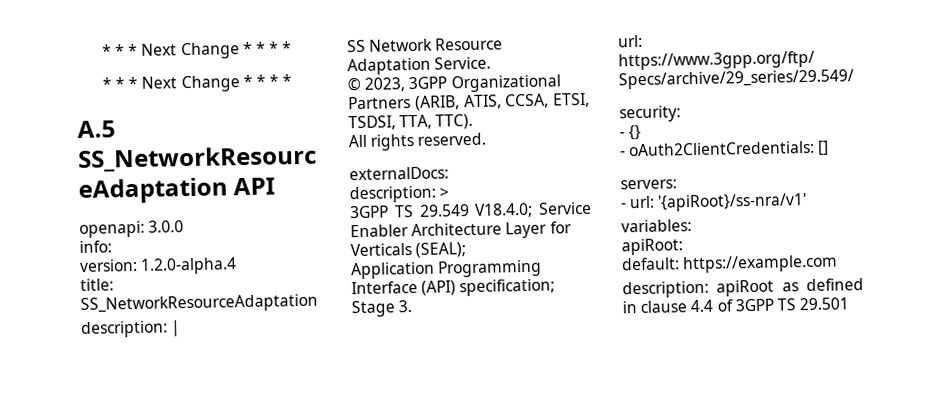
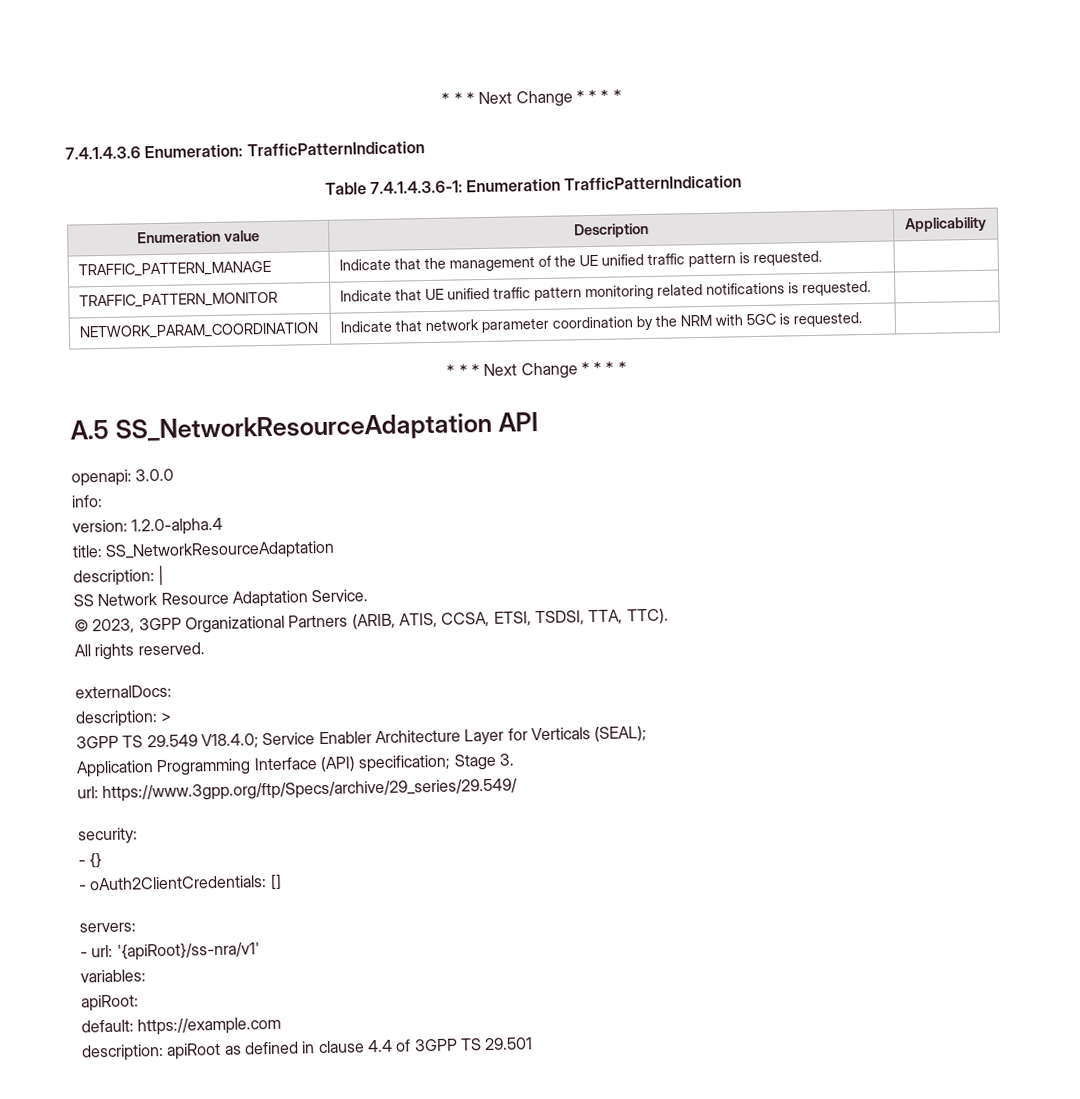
[101,41,293,60] * * * Next Change * * * * -> [441,89,622,108] [65,141,425,160] [324,175,743,195] [137,230,260,244] [574,222,649,239] [904,216,987,233] [78,260,272,278] [339,250,823,272] [79,291,279,309] [340,280,872,302] [79,322,320,340] [340,312,863,334] * * * Next Change * * * * // 7.4.1.4.3.6 Enumeration: TrafficPatternIndication // Table 7.4.1.4.3.6-1: Enumeration TrafficPatternIndication // Enumeration value | Description | Applicability // TRAFFIC_PATTERN_MANAGE | Indicate that the management of the UE unified traffic pattern is requested. | // TRAFFIC_PATTERN_MONITOR | Indicate that UE unified traffic pattern monitoring related notifications is requested. | // NETWORK_PARAM_COORDINATION | Indicate that network parameter coordination by the NRM with 5GC is requested. |

